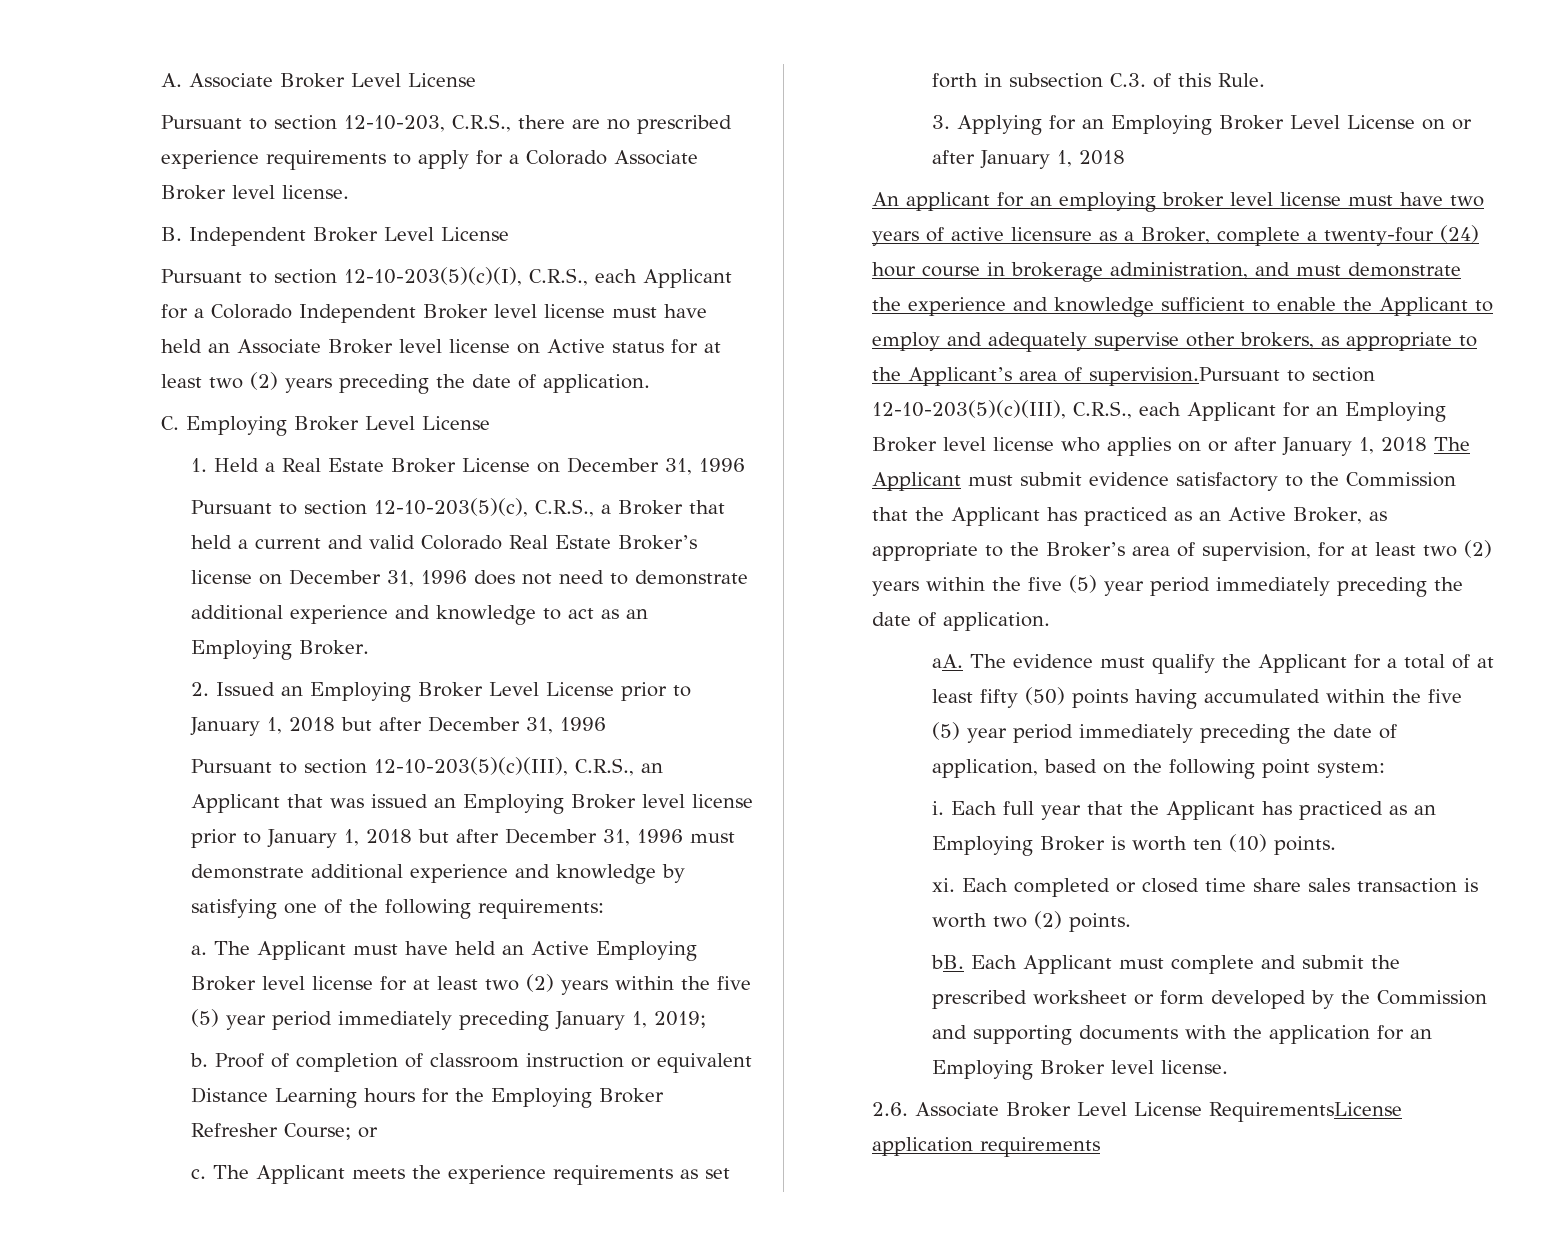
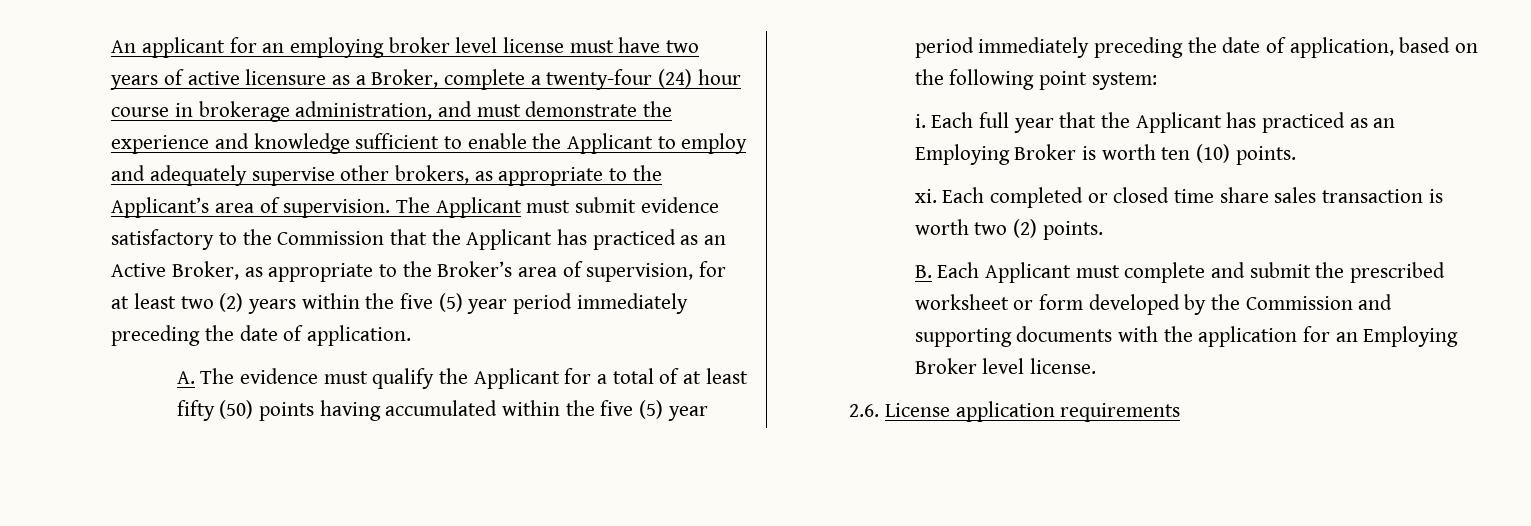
[160,73,476,88] [160,114,732,134] [160,150,698,170] [160,185,349,200] [160,227,509,246] [160,267,732,288] [160,304,707,323] [160,339,721,354] [160,372,650,394] [160,416,490,436] [190,457,745,475] [190,498,725,517] [190,535,697,550] [190,569,748,587] [190,605,648,625] [190,640,369,660] [190,682,691,702] [189,716,606,736] [190,757,663,776] [190,794,753,814] [190,828,735,848] [190,864,685,884] [190,899,604,919] [190,941,697,961] [190,974,751,995] [190,1009,706,1031] [189,1053,752,1073] [190,1087,664,1108] [190,1123,378,1140] [190,1165,730,1185] [931,73,1265,88] [931,115,1472,135] [931,150,1125,169] A. Associate Broker Level License // Pursuant to section 12-10-203, C.R.S., there are no prescribed experience requirements to apply for a Colorado Associate Broker level license. // B. Independent Broker Level License // Pursuant to section 12-10-203(5)(c)(I), C.R.S., each Applicant for a Colorado Independent Broker level license must have held an Associate Broker level license on Active status for at least two (2) years preceding the date of application. // C. Employing Broker Level License // 1. Held a Real Estate Broker License on December 31, 1996 // Pursuant to section 12-10-203(5)(c), C.R.S., a Broker that held a current and valid Colorado Real Estate Broker’s license on December 31, 1996 does not need to demonstrate additional experience and knowledge to act as an Employing Broker. // 2. Issued an Employing Broker Level License prior to January 1, 2018 but after December 31, 1996 // Pursuant to section 12-10-203(5)(c)(III), C.R.S., an Applicant that was issued an Employing Broker level license prior to January 1, 2018 but after December 31, 1996 must demonstrate additional experience and knowledge by satisfying one of the following requirements: // a. The Applicant must have held an Active Employing Broker level license for at least two (2) years within the five (5) year period immediately preceding January 1, 2019; // b. Proof of completion of classroom instruction or equivalent Distance Learning hours for the Employing Broker Refresher Course; or // c. The Applicant meets the experience requirements as set forth in subsection C.3. of this Rule. // 3. Applying for an Employing Broker Level License on or after January 1, 2018 // -> (111, 46) none
[1088,367,1375,386] [871,400,1446,422] [871,437,1427,456] supervision.Pursuant to section 12-10-203(5)(c)(III), C.R.S., each Applicant for an Employing Broker level license who applies on or after January 1, 2018 -> [283,199,391,218] supervision.
[931,654,963,668] aA. -> [176,371,195,384] A.
[930,955,964,969] bB. -> [914,265,932,278] B.
[914,1102,1402,1122] Associate Broker Level License RequirementsLicense -> [884,403,950,417] License

